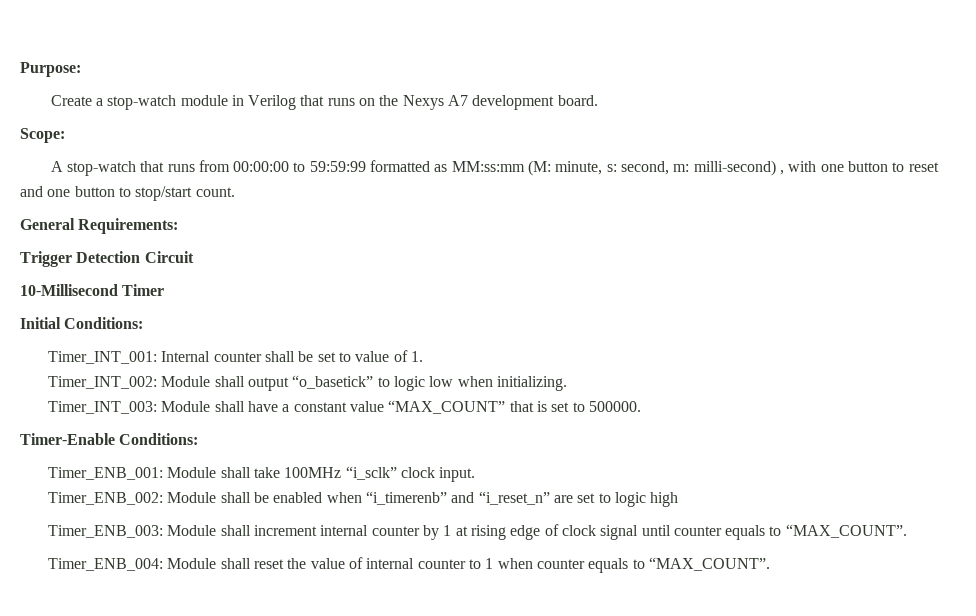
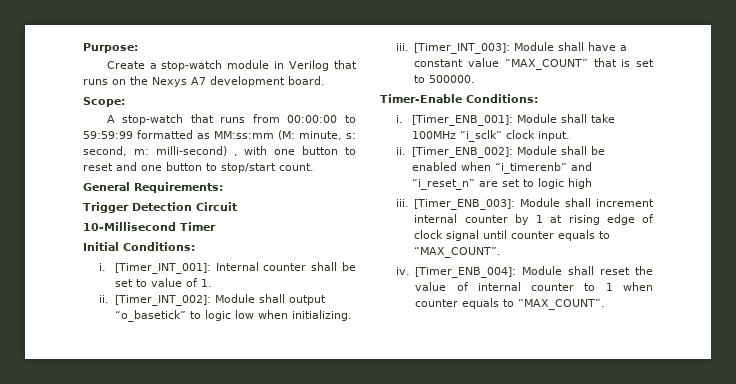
[48,351,158,364] Timer_INT_001: -> [98,263,211,274] i. [Timer_INT_001]:
[48,376,158,389] Timer_INT_002: -> [98,295,211,306] ii. [Timer_INT_002]:
[48,401,158,414] Timer_INT_003: -> [395,43,511,54] iii. [Timer_INT_003]:
[48,467,164,480] Timer_ENB_001: -> [395,115,513,126] i. [Timer_ENB_001]:
[48,492,164,505] Timer_ENB_002: -> [395,147,513,158] ii. [Timer_ENB_002]:
[48,525,164,538] Timer_ENB_003: -> [395,199,516,210] iii. [Timer_ENB_003]:
[48,558,164,571] Timer_ENB_004: -> [395,267,517,278] iv. [Timer_ENB_004]:

